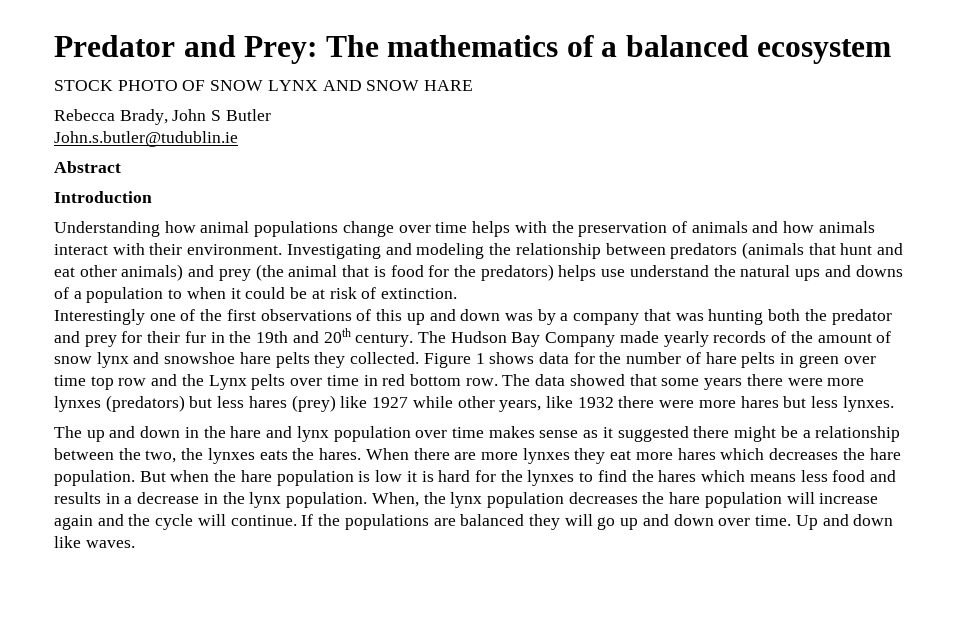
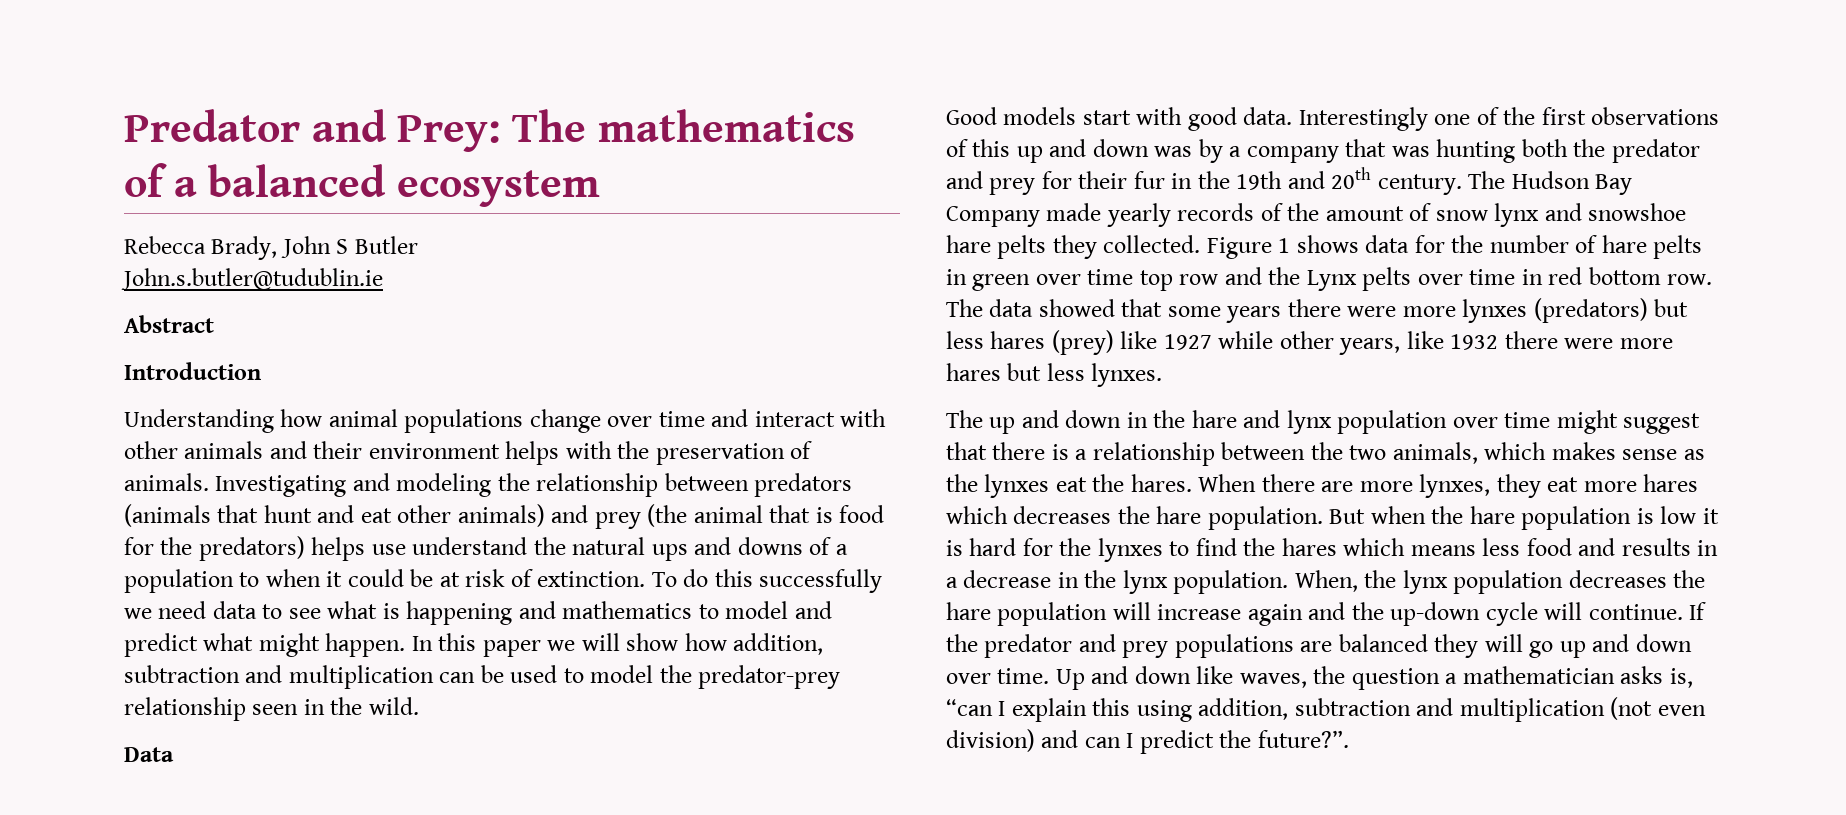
[54,80,474,91] // STOCK PHOTO OF SNOW LYNX AND SNOW HARE -> (601, 188) none
(468, 227) none -> [711,409,887,427] [124,441,500,459] and interact with other animals and their environment
[691,221,875,233] [54,243,283,255] animals and how animals interact with their environment. -> [124,473,209,491] animals.
(457, 293) // -> [651,569,883,593] [124,601,832,625] [124,633,824,657] [124,665,841,689] [124,697,419,721] [124,747,174,762] [946,107,1293,131] To do this successfully we need data to see what is happening and mathematics to model and predict what might happen. In this paper we will show how addition, subtraction and multiplication can be used to model the predator-prey relationship seen in the wild. // Data // Good models start with good data.
[488,426,901,442] [54,448,288,464] makes sense as it suggested there might be a relationship between the two, the lynxes eats -> [1556,410,1701,434] [946,442,1705,466] [946,474,1087,498] might suggest that there is a relationship between the two animals, which makes sense as the lynxes eat
[522,448,570,464] lynxes -> [1419,474,1491,498] lynxes,
(151, 520) none -> [1390,602,1481,626] up-down
(341, 520) none -> [984,634,1169,658] predator and prey
[85,540,135,548] waves. -> [1239,666,1693,690] [946,697,1706,722] [946,729,1349,754] waves, the question a mathematician asks is, “can I explain this using addition, subtraction and multiplication (not even division) and can I predict the future?”.

